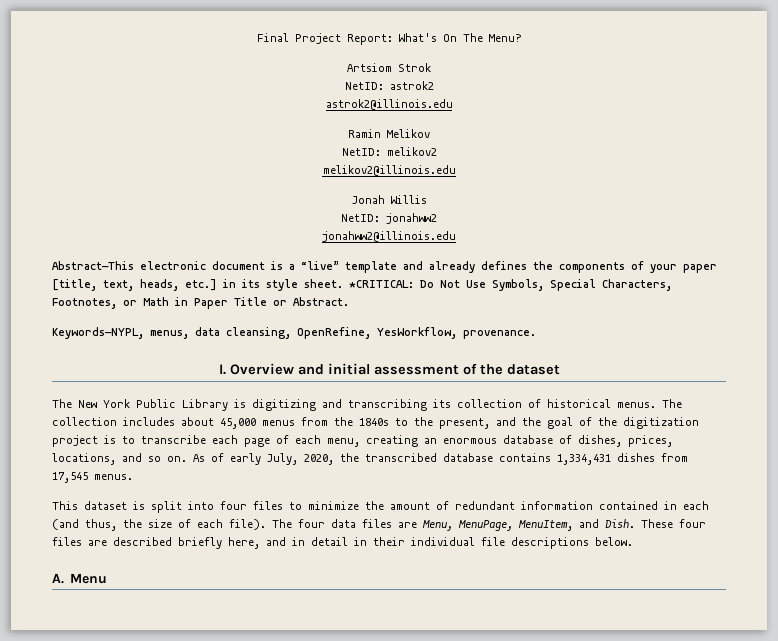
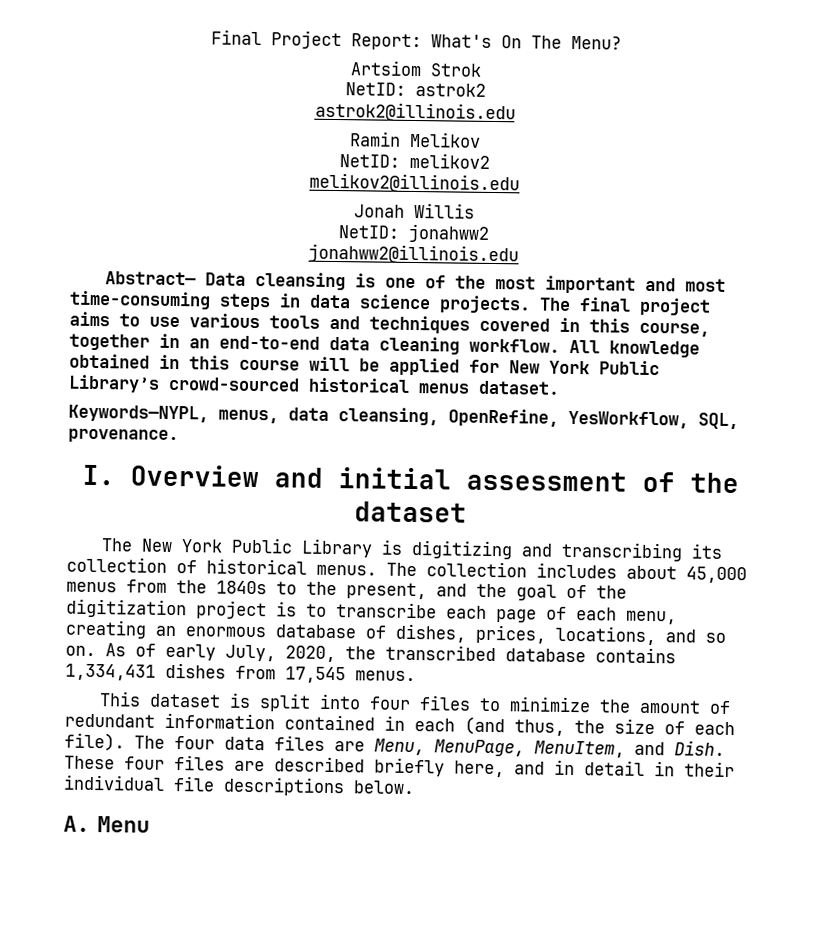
[52,261,717,273] [52,279,672,291] [52,297,349,309] Abstract—This electronic document is a “live” template and already defines the components of your paper [title, text, heads, etc.] in its style sheet. *CRITICAL: Do Not Use Symbols, Special Characters, Footnotes, or Math in Paper Title or Abstract. -> [105,271,727,294] [69,290,711,316] [69,311,710,337] [69,333,700,358] [69,353,660,376] [68,374,560,395] Abstract— Data cleansing is one of the most important and most time-consuming steps in data science projects. The final project aims to use various tools and techniques covered in this course, together in an end-to-end data cleaning workflow. All knowledge obtained in this course will be applied for New York Public Library’s crowd-sourced historical menus dataset.
(457, 333) none -> [698,412,739,430] SQL,

